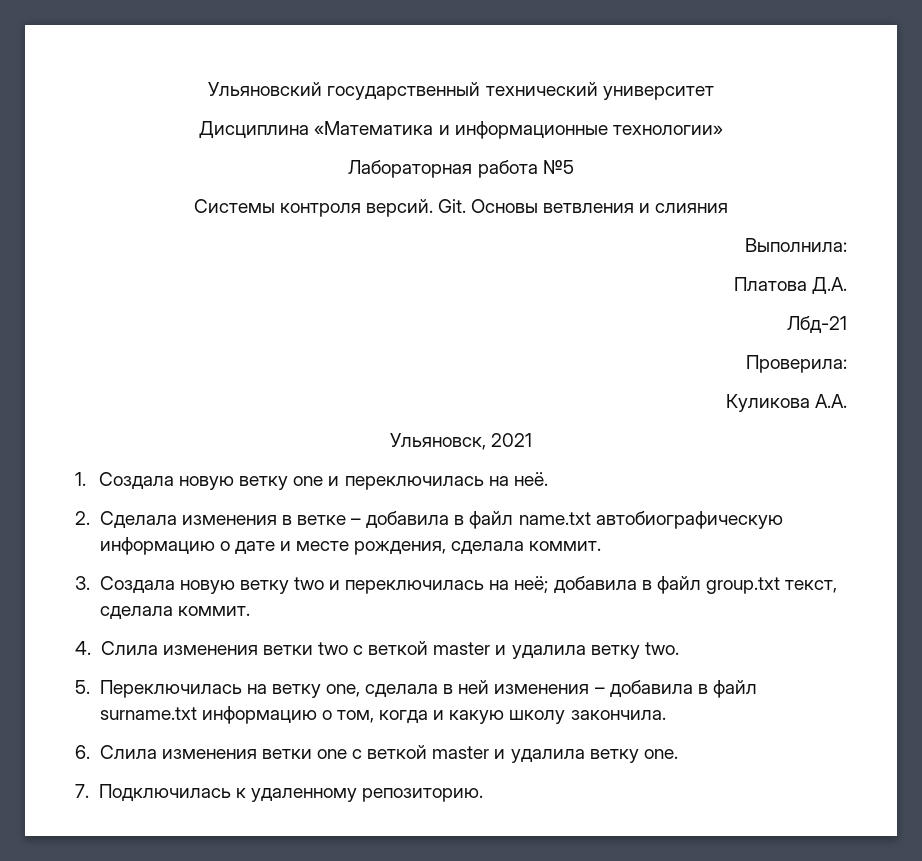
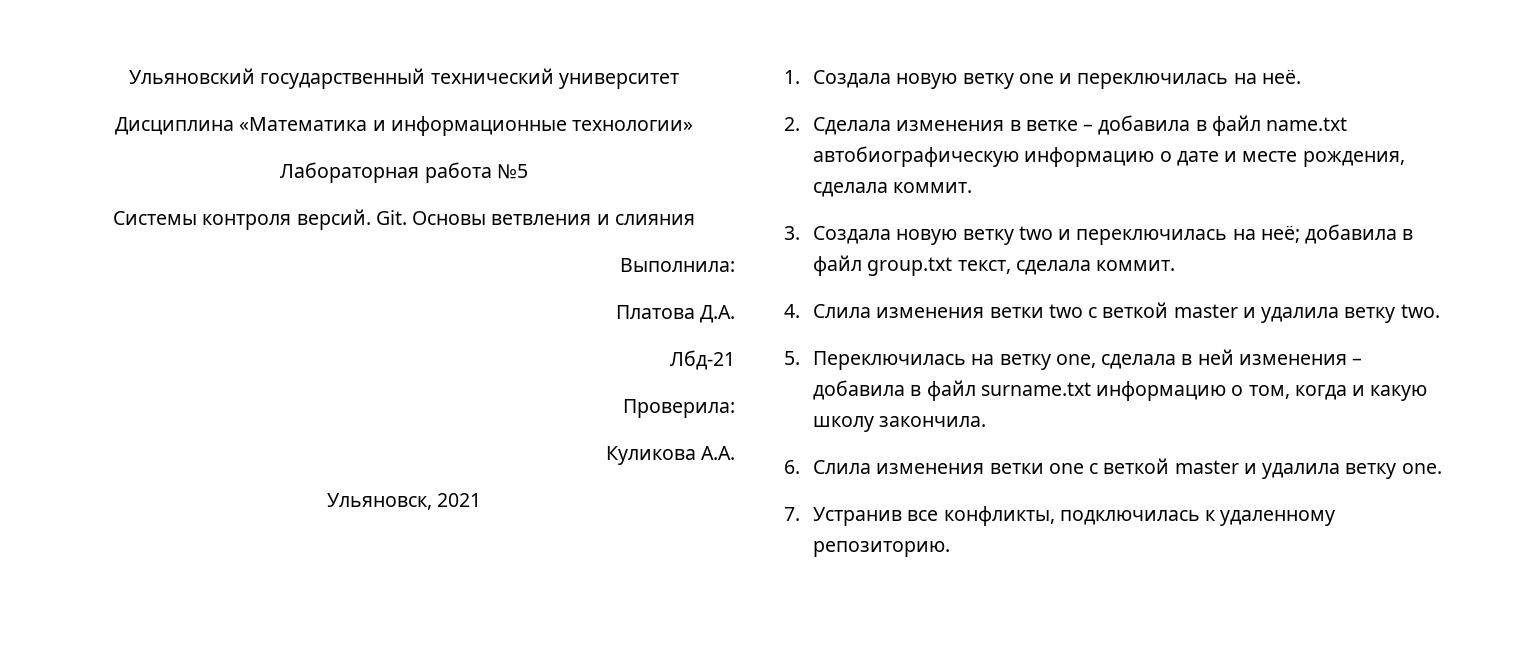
[98,784,231,801] Подключилась -> [813,506,1200,526] Устранив все конфликты, подключилась

